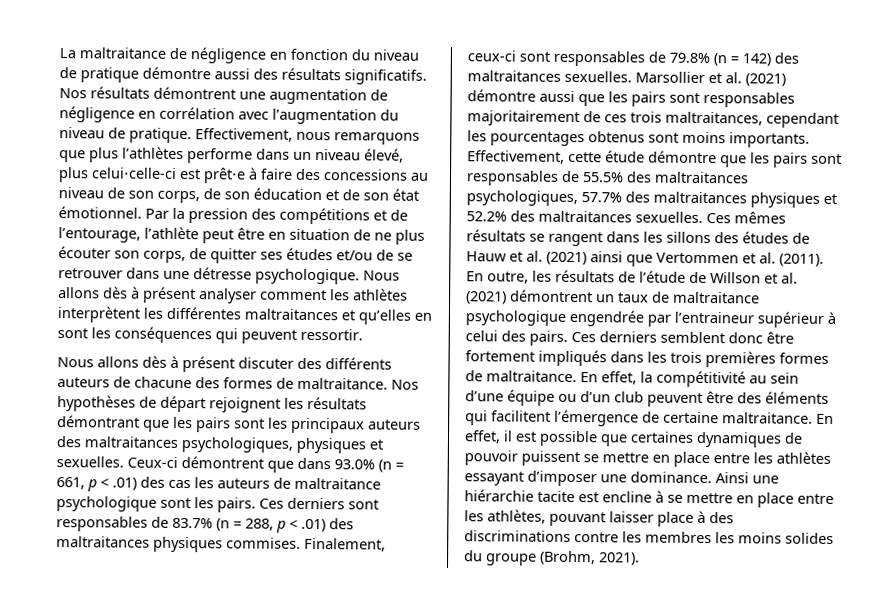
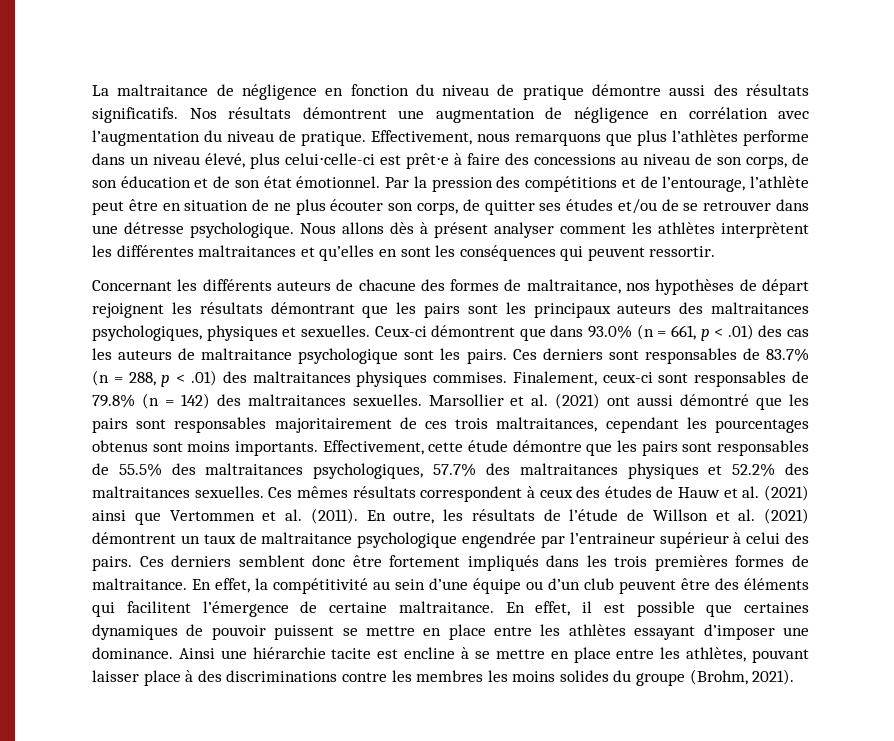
[57,355,322,373] Nous allons dès à présent discuter des -> [92,279,198,291] Concernant les
[297,377,419,390] maltraitance. Nos -> [526,279,651,294] maltraitance, nos
[467,89,575,103] démontre aussi -> [607,394,750,406] ont aussi démontré
[529,231,711,247] se rangent dans les sillons -> [420,486,573,502] correspondent à ceux

